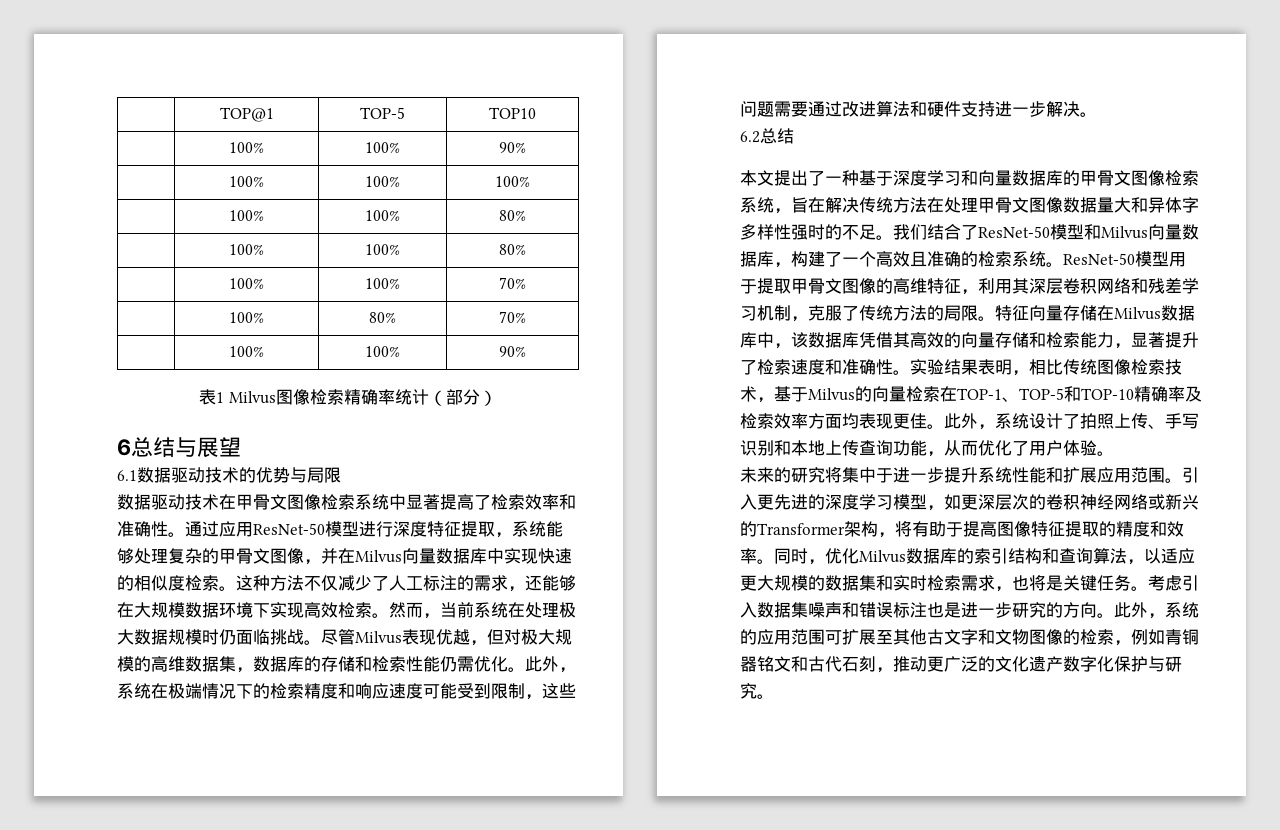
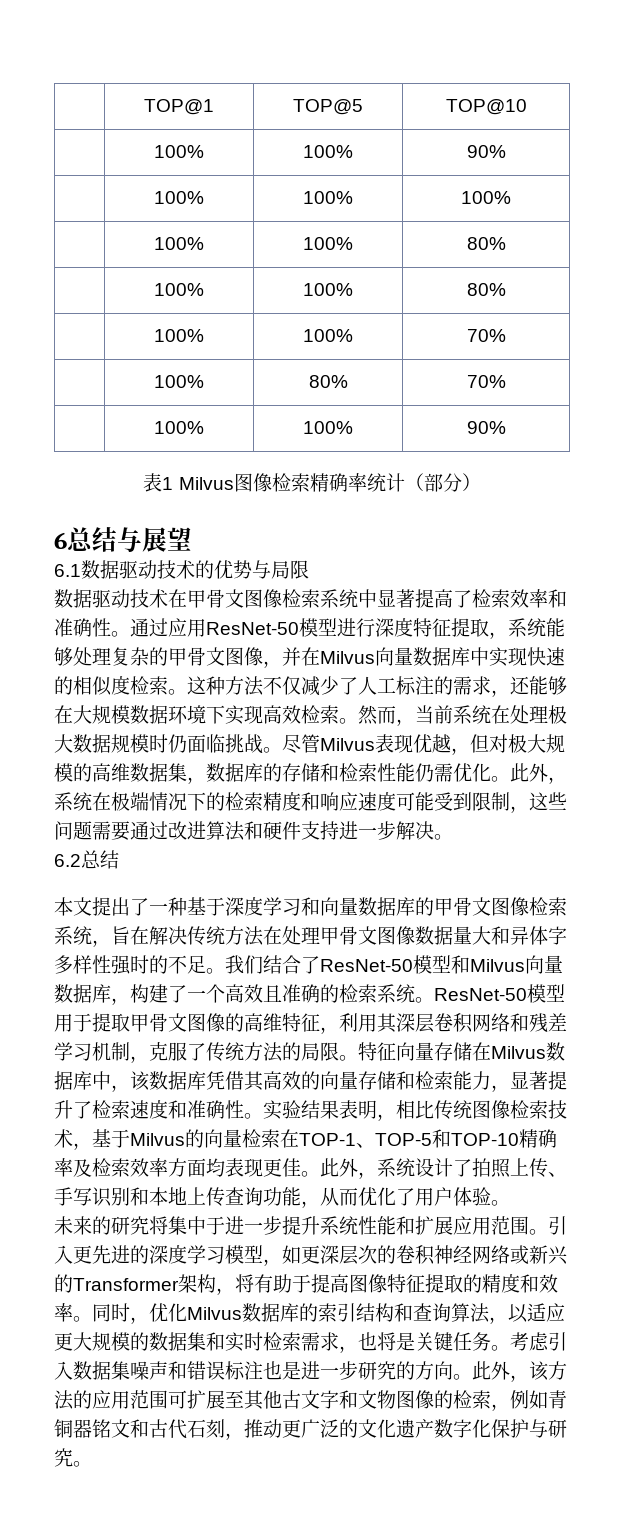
[360,107,405,119] [489,107,536,119] TOP-5 | TOP10 -> [293,99,363,115] [445,99,527,115] TOP@5 | TOP@10
[1165,602,1199,618] 系统 -> [529,1361,567,1381] [54,1390,74,1410] 该方法

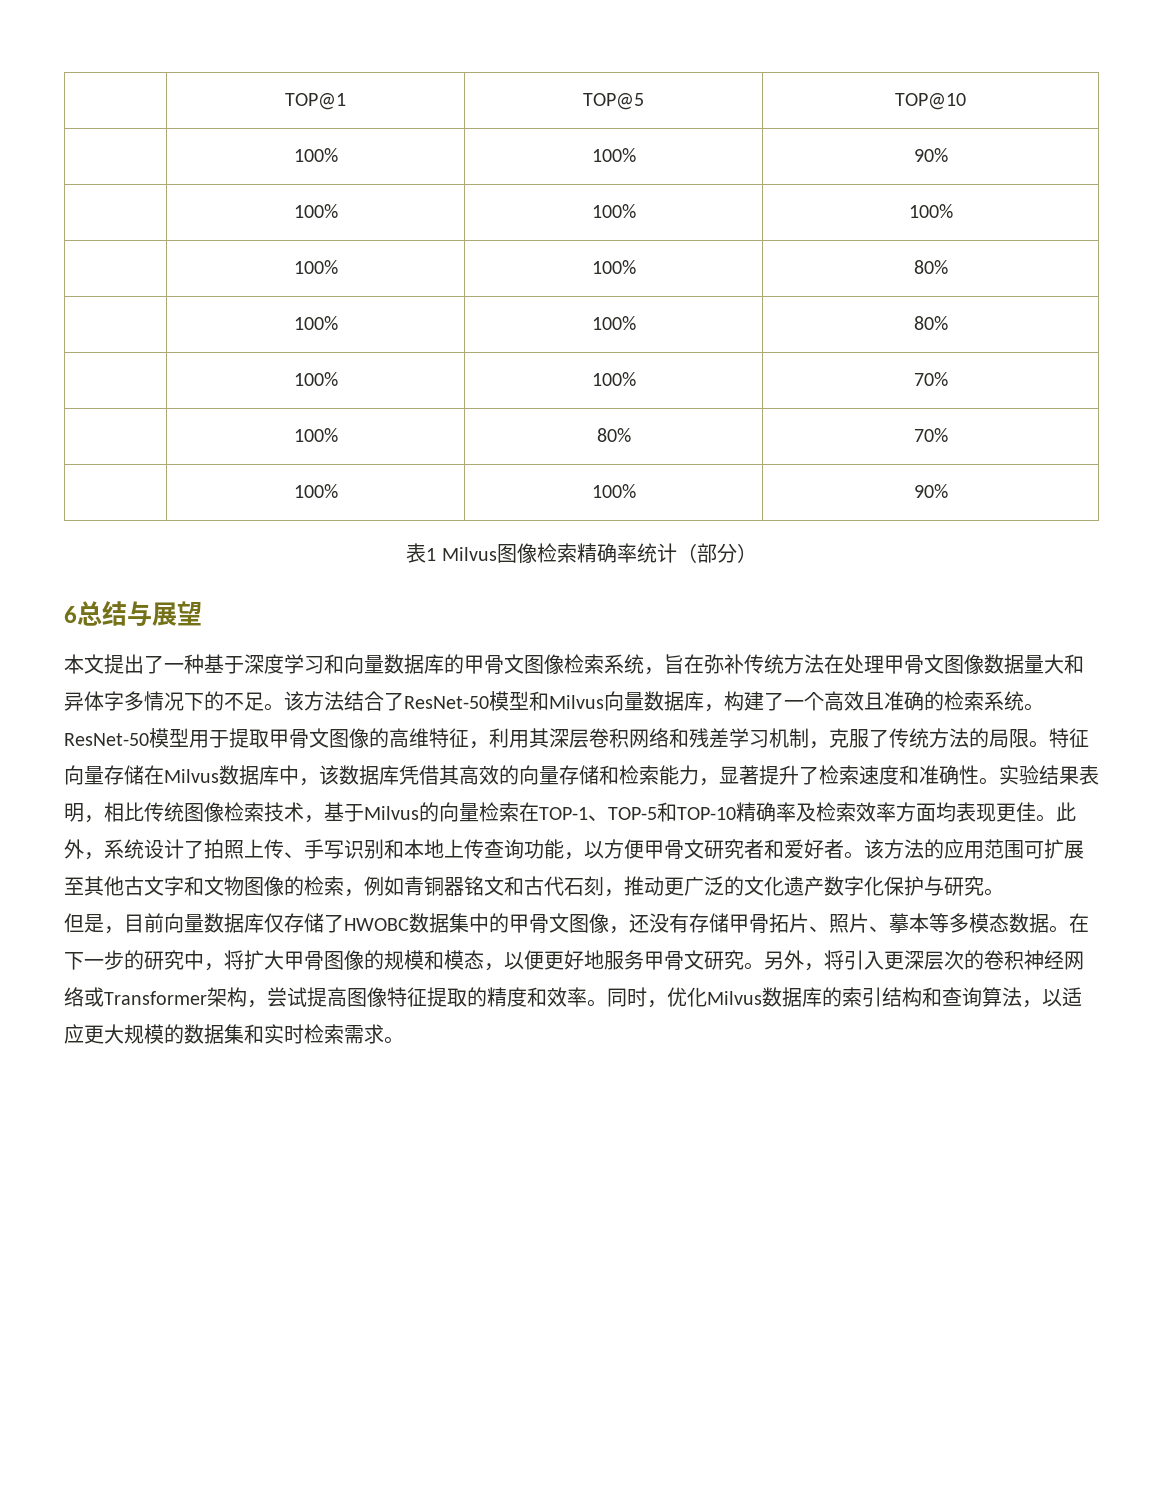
[54,560,309,579] [54,589,567,608] [54,618,565,639] [54,647,565,668] [54,676,567,697] [54,705,567,726] [54,734,565,755] [54,763,567,784] [54,792,567,813] [54,821,453,841] [54,850,119,869] // 6.1数据驱动技术的优势与局限 // 数据驱动技术在甲骨文图像检索系统中显著提高了检索效率和准确性。通过应用ResNet-50模型进行深度特征提取，系统能够处理复杂的甲骨文图像，并在Milvus向量数据库中实现快速的相似度检索。这种方法不仅减少了人工标注的需求，还能够在大规模数据环境下实现高效检索。然而，当前系统在处理极大数据规模时仍面临挑战。尽管Milvus表现优越，但对极大规模的高维数据集，数据库的存储和检索性能仍需优化。此外，系统在极端情况下的检索精度和响应速度可能受到限制，这些问题需要通过改进算法和硬件支持进一步解决。 // 6.2总结 -> (202, 613) none
[149,926,187,945] 解决 -> [704,654,744,674] 弥补
[73,955,149,975] 样性强时 -> [144,691,204,711] 情况下
[225,955,263,974] 我们 -> [284,691,344,711] 该方法
[320,1187,510,1206] [54,1216,567,1235] [54,1245,568,1266] [54,1274,558,1295] [54,1303,565,1324] [54,1332,567,1353] [54,1361,529,1382] 从而优化了用户体验。 // 未来的研究将集中于进一步提升系统性能和扩展应用范围。引入更先进的深度学习模型，如更深层次的卷积神经网络或新兴的Transformer架构，将有助于提高图像特征提取的精度和效率。同时，优化Milvus数据库的索引结构和查询算法，以适应更大规模的数据集和实时检索需求，也将是关键任务。考虑引入数据集噪声和错误标注也是进一步研究的方向。此外， -> [584,839,864,859] 以方便甲骨文研究者和爱好者。
(92, 1464) none -> [64,913,1089,934] [64,950,1084,971] [64,987,1082,1008] [64,1024,404,1044] // 但是，目前向量数据库仅存储了HWOBC数据集中的甲骨文图像，还没有存储甲骨拓片、照片、摹本等多模态数据。在下一步的研究中，将扩大甲骨图像的规模和模态，以便更好地服务甲骨文研究。另外，将引入更深层次的卷积神经网络或Transformer架构，尝试提高图像特征提取的精度和效率。同时，优化Milvus数据库的索引结构和查询算法，以适应更大规模的数据集和实时检索需求。

